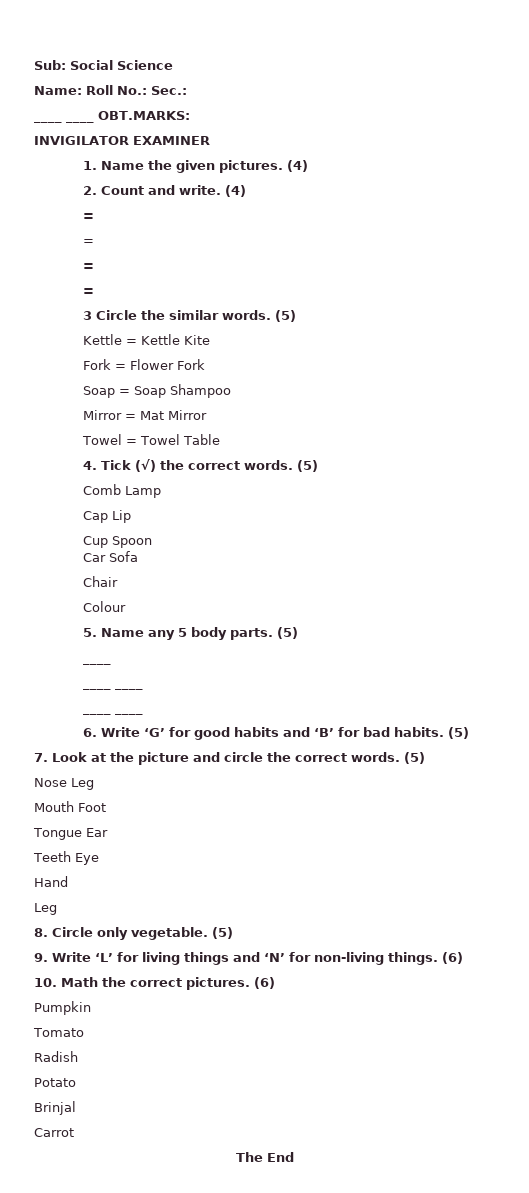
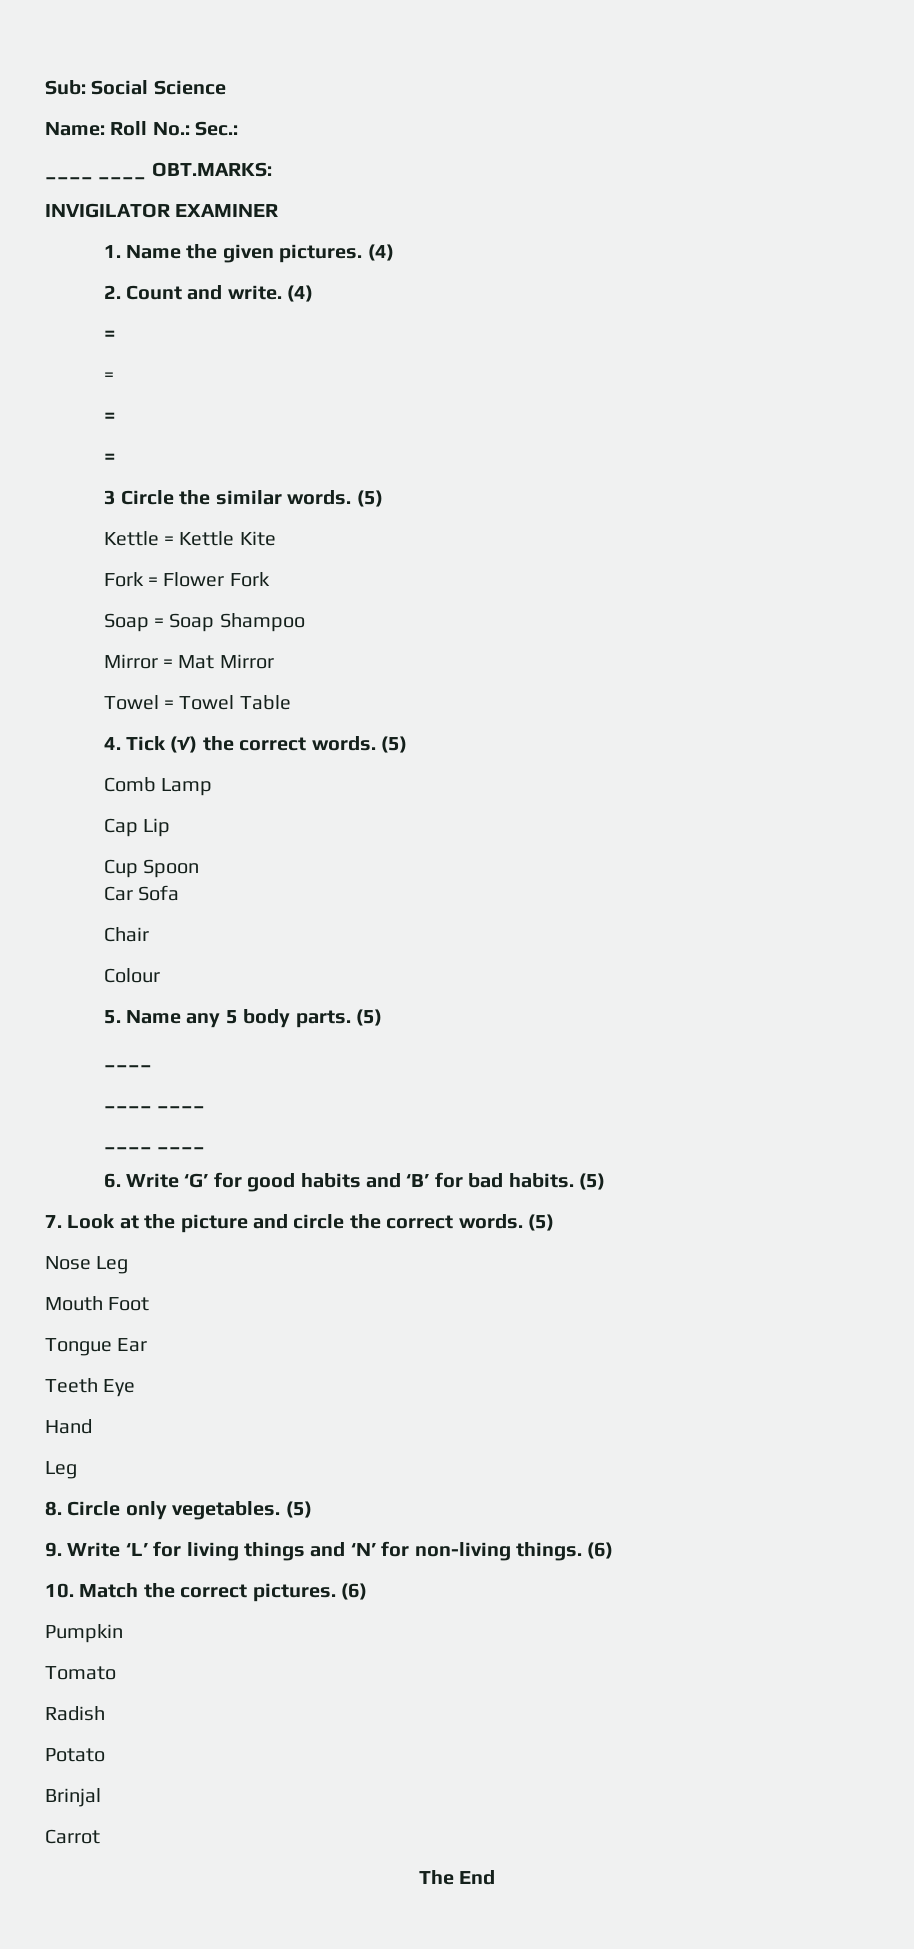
[131,927,208,940] vegetable. -> [172,1501,281,1520] vegetables.
[61,977,98,987] Math -> [79,1583,139,1598] Match

